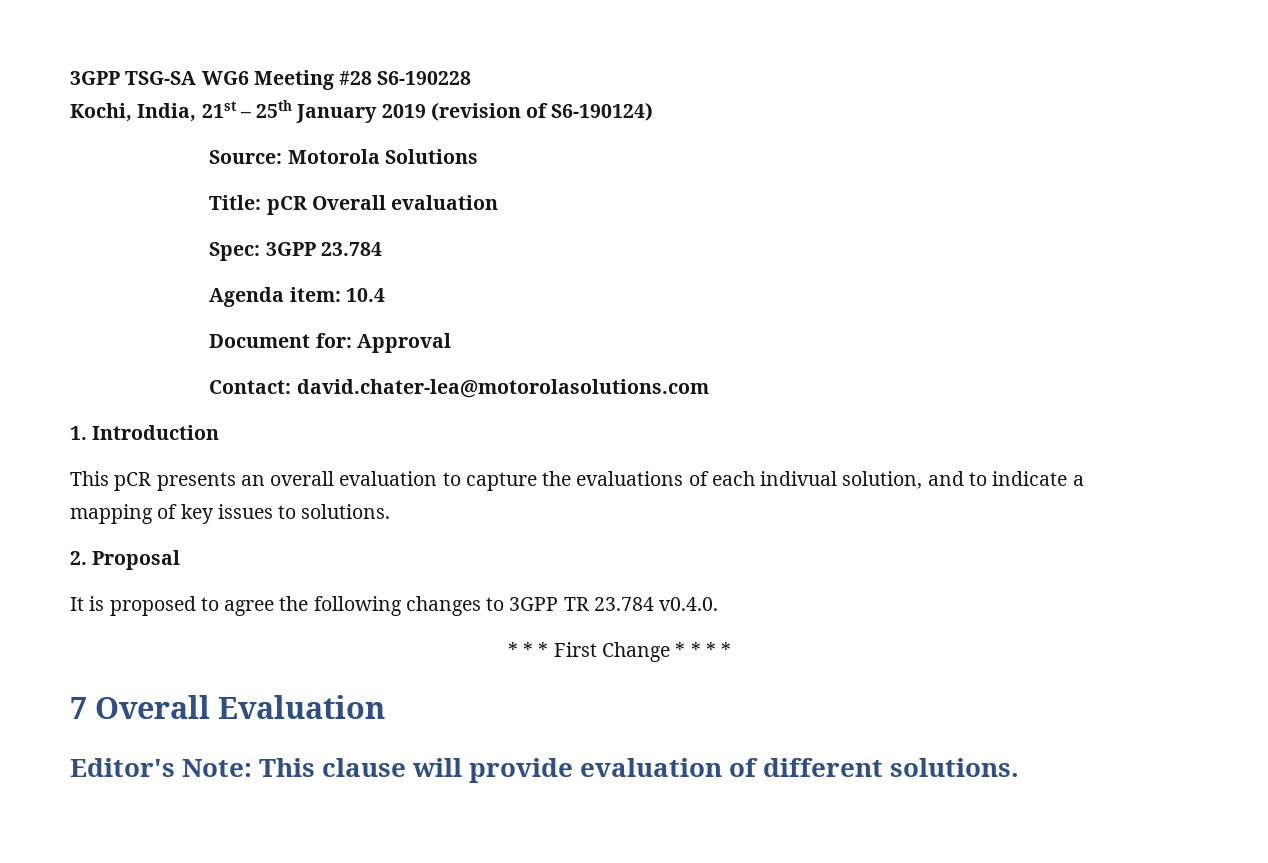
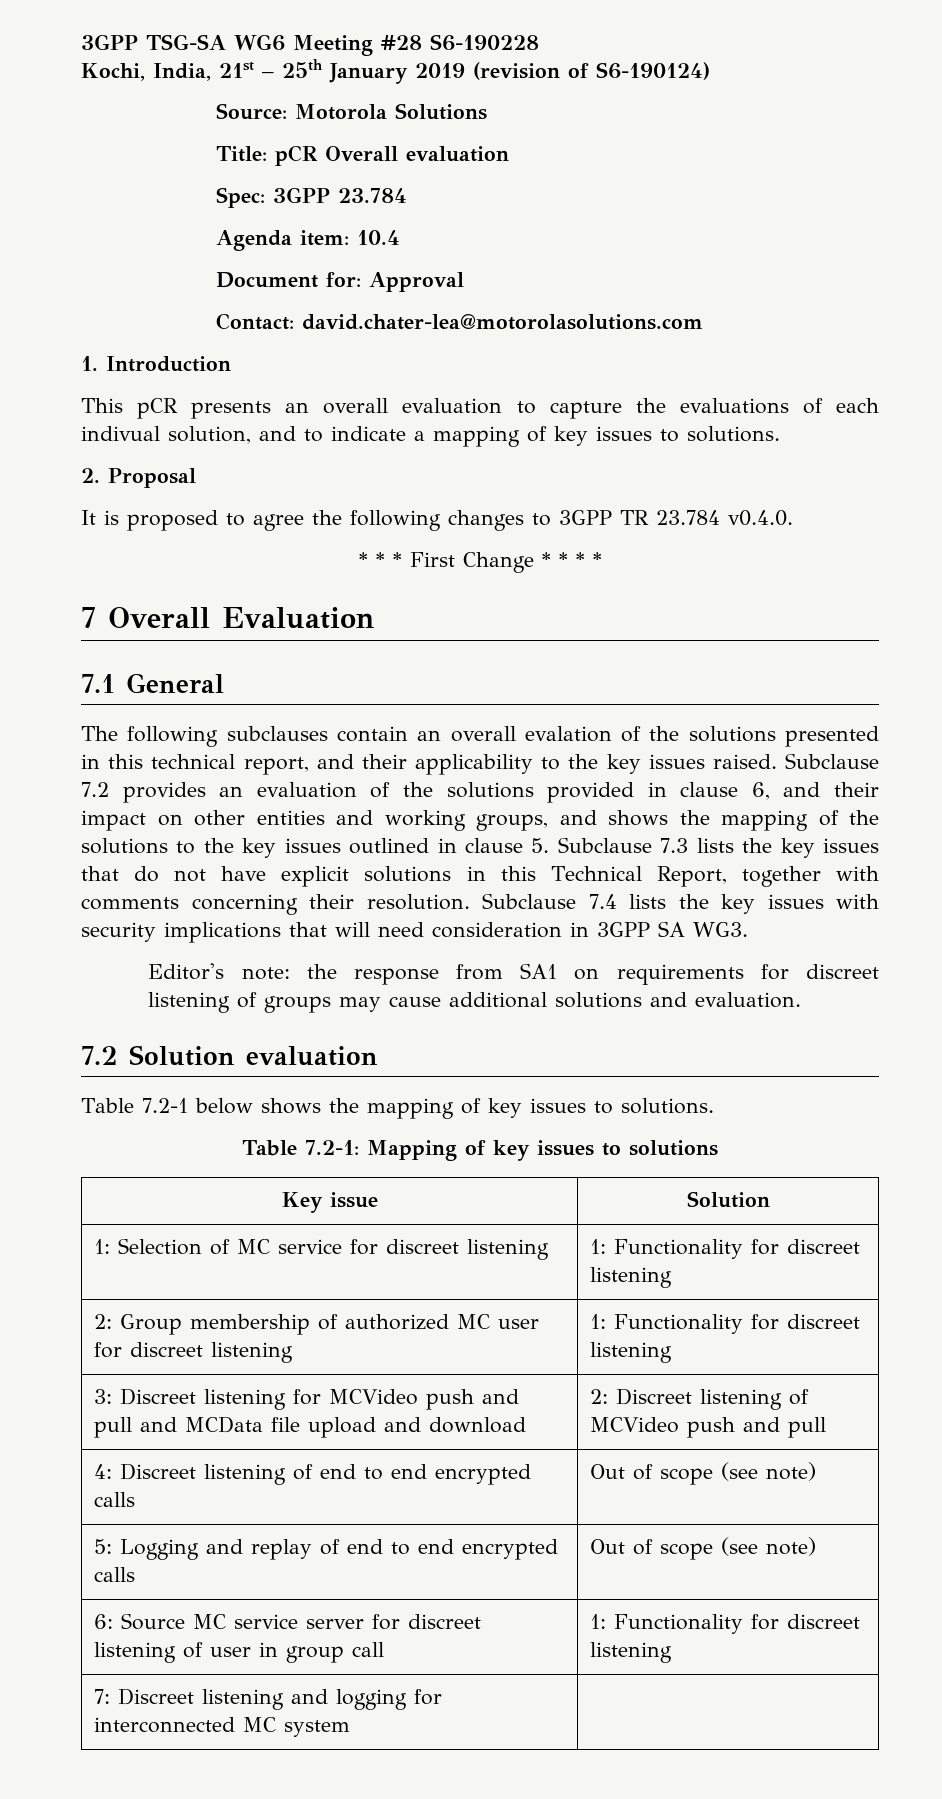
[70,758,1020,783] Editor's Note: This clause will provide evaluation of different solutions. -> [81,673,224,693] [81,726,879,747] [81,753,879,775] [81,782,880,803] [81,810,879,831] [81,837,880,858] [81,866,879,887] [81,893,879,915] [81,921,748,943] [148,963,880,985] [148,992,802,1013] [81,1045,378,1066] [81,1098,714,1119] [241,1140,719,1161] [281,1192,378,1213] [686,1191,770,1208] [94,1238,550,1260] [590,1239,861,1259] [590,1267,673,1288] [94,1314,540,1335] [94,1342,294,1363] [590,1314,861,1334] [590,1342,673,1363] [94,1388,520,1410] [94,1416,527,1438] [590,1388,810,1410] [590,1417,827,1438] [94,1463,532,1485] [94,1492,136,1507] [590,1462,817,1485] [94,1539,559,1560] [94,1567,136,1582] [590,1537,817,1560] [94,1613,482,1630] [94,1642,385,1663] [590,1614,861,1634] [590,1642,673,1663] [94,1688,443,1710] [94,1717,351,1737] 7.1 General // The following subclauses contain an overall evalation of the solutions presented in this technical report, and their applicability to the key issues raised. Subclause 7.2 provides an evaluation of the solutions provided in clause 6, and their impact on other entities and working groups, and shows the mapping of the solutions to the key issues outlined in clause 5. Subclause 7.3 lists the key issues that do not have explicit solutions in this Technical Report, together with comments concerning their resolution. Subclause 7.4 lists the key issues with security implications that will need consideration in 3GPP SA WG3. // Editor's note: the response from SA1 on requirements for discreet listening of groups may cause additional solutions and evaluation. // 7.2 Solution evaluation // Table 7.2-1 below shows the mapping of key issues to solutions. // Table 7.2-1: Mapping of key issues to solutions // Key issue | Solution // 1: Selection of MC service for discreet listening | 1: Functionality for discreet listening // 2: Group membership of authorized MC user for discreet listening | 1: Functionality for discreet listening // 3: Discreet listening for MCVideo push and pull and MCData file upload and download | 2: Discreet listening of MCVideo push and pull // 4: Discreet listening of end to end encrypted calls | Out of scope (see note) // 5: Logging and replay of end to end encrypted calls | Out of scope (see note) // 6: Source MC service server for discreet listening of user in group call | 1: Functionality for discreet listening // 7: Discreet listening and logging for interconnected MC system |

